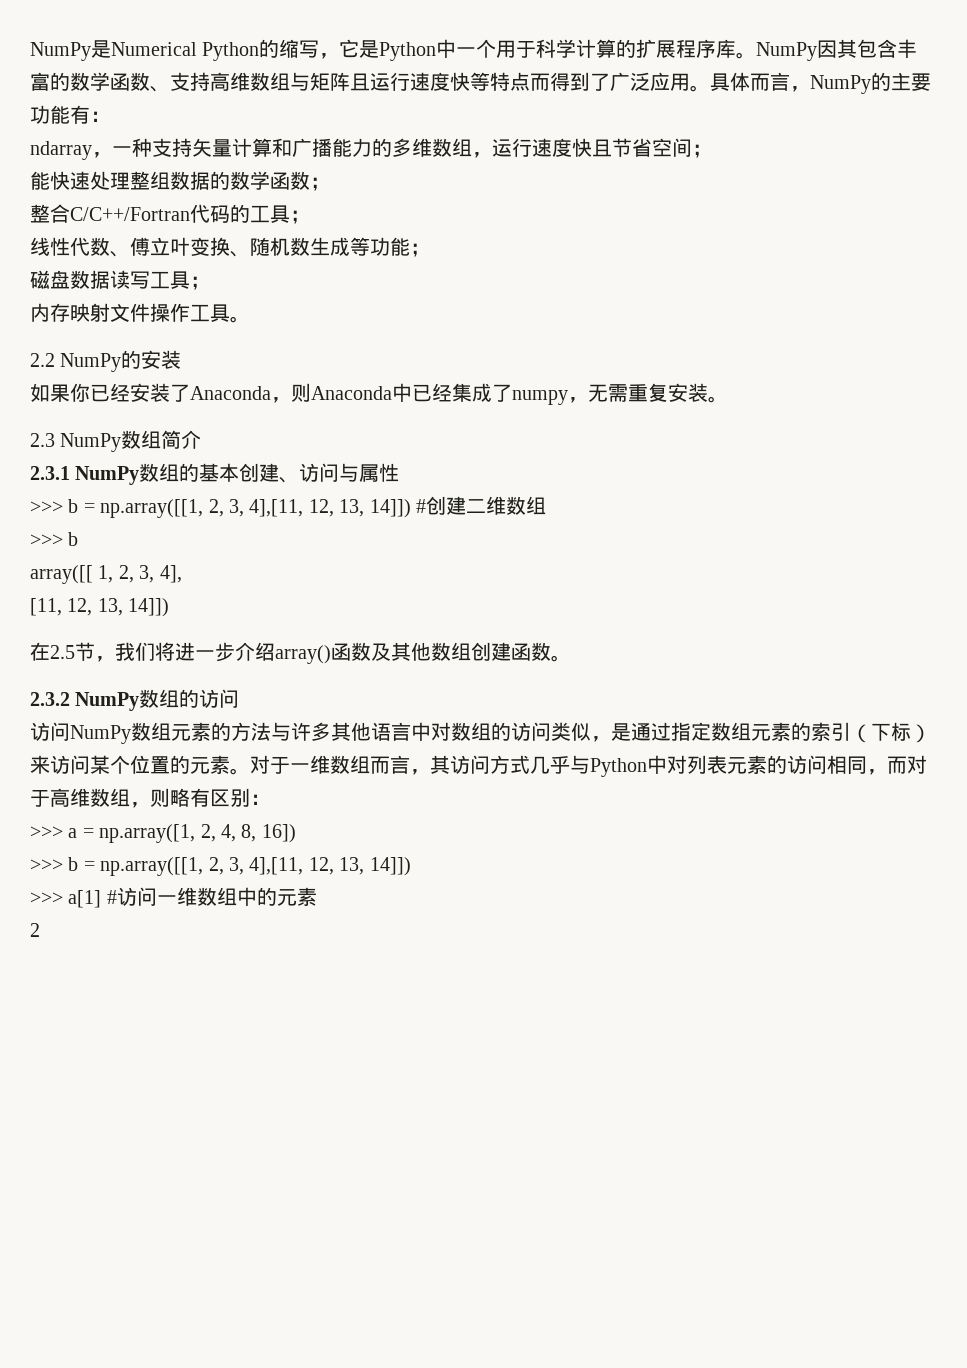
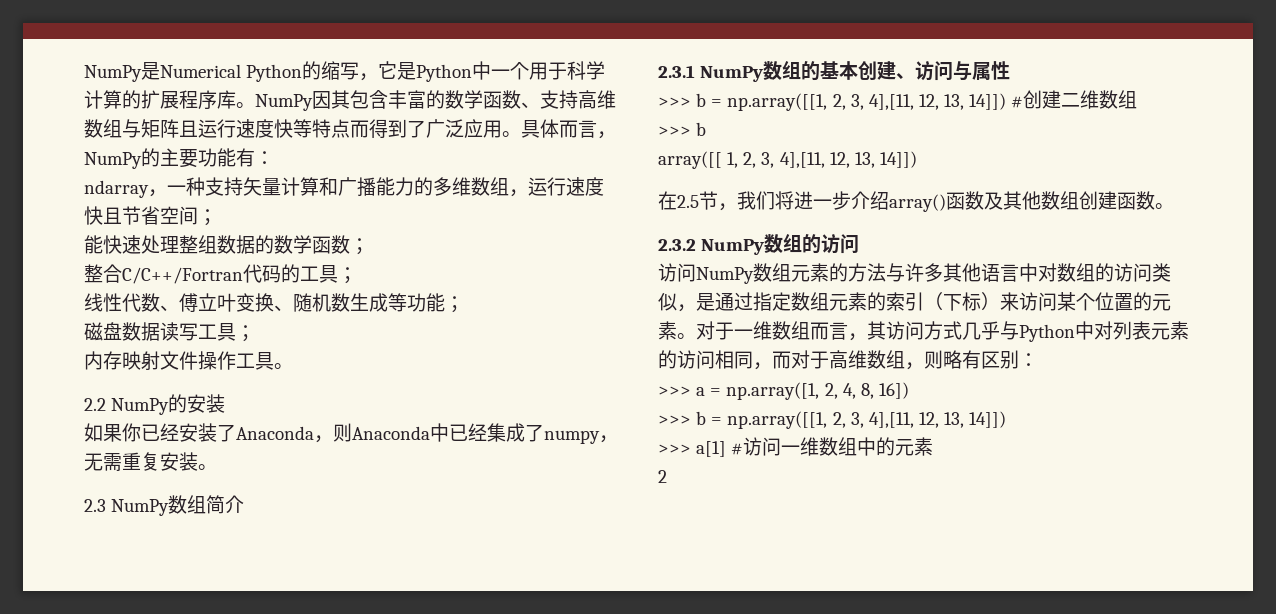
[159,565,182,583] [30,598,62,616] 4], // [11, -> [779,152,825,168] 4],[11,

